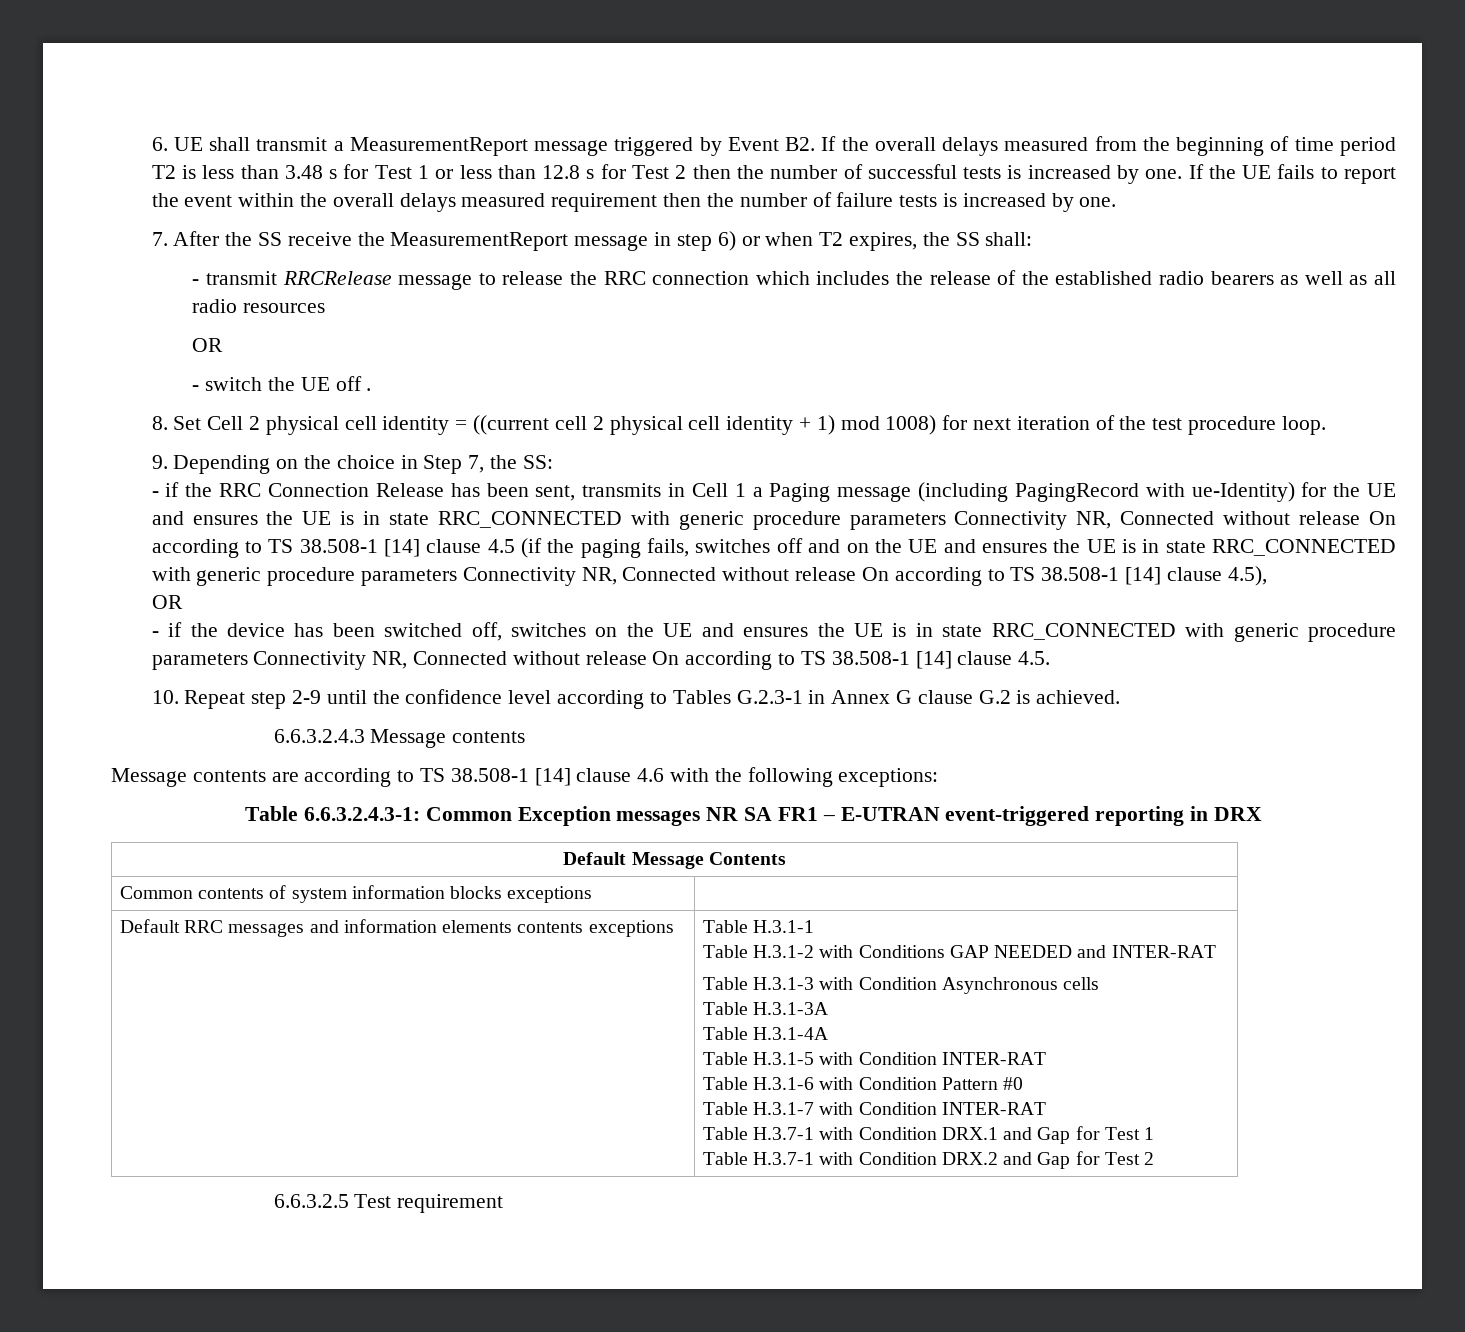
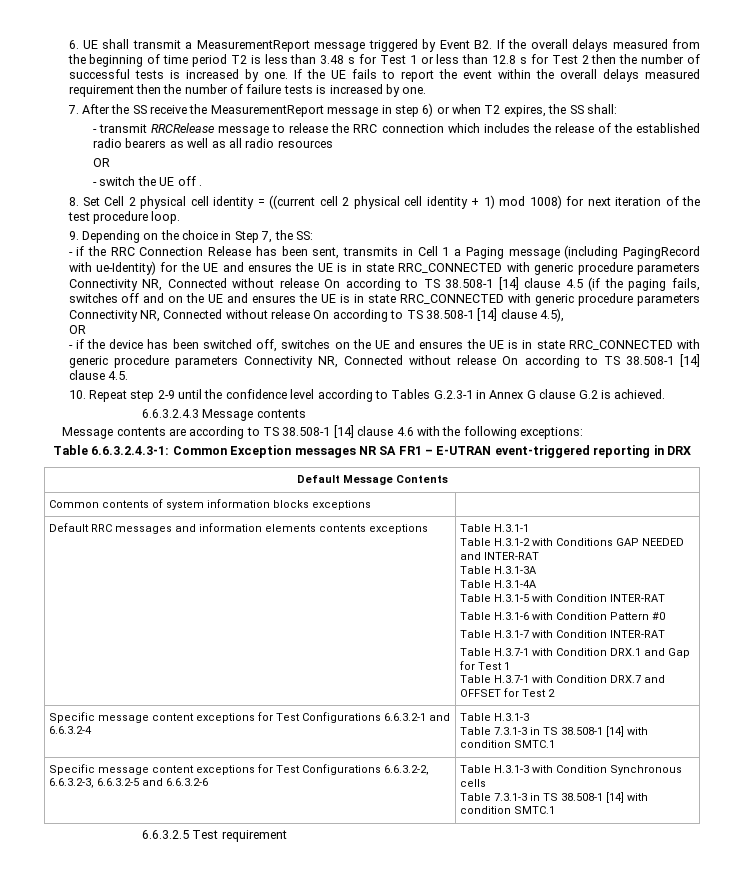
[702,977,1100,994] // Table H.3.1-3 with Condition Asynchronous cells -> (540, 556) none
[941,1151,1155,1169] DRX.2 and Gap for Test 2 -> [610,675,666,683] [460,688,556,697] [49,712,451,723] [49,726,93,734] [460,713,530,721] [460,726,649,737] [460,740,556,748] [49,764,430,775] [49,778,209,788] [460,765,683,775] [460,779,487,787] [460,792,649,803] [460,806,556,814] DRX.7 and OFFSET for Test 2 // Specific message content exceptions for Test Configurations 6.6.3.2-1 and 6.6.3.2-4 | Table H.3.1-3 // Table 7.3.1-3 in TS 38.508-1 [14] with condition SMTC.1 // Specific message content exceptions for Test Configurations 6.6.3.2-2, 6.6.3.2-3, 6.6.3.2-5 and 6.6.3.2-6 | Table H.3.1-3 with Condition Synchronous cells // Table 7.3.1-3 in TS 38.508-1 [14] with condition SMTC.1

